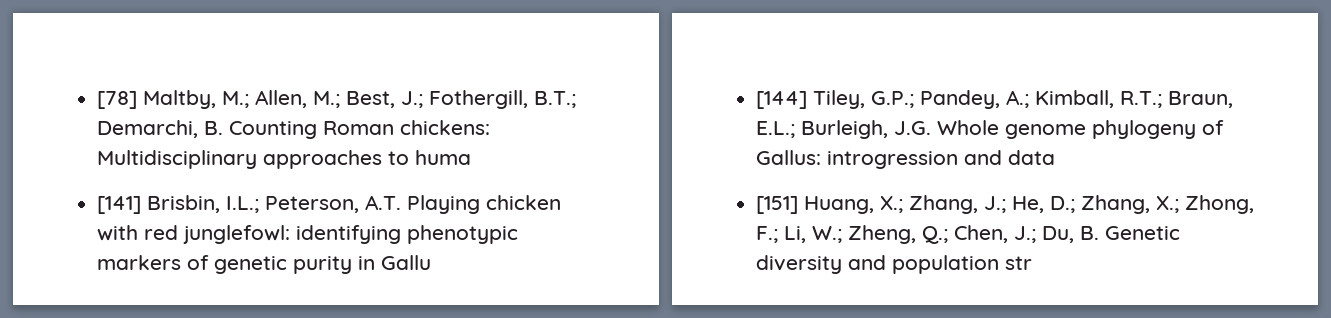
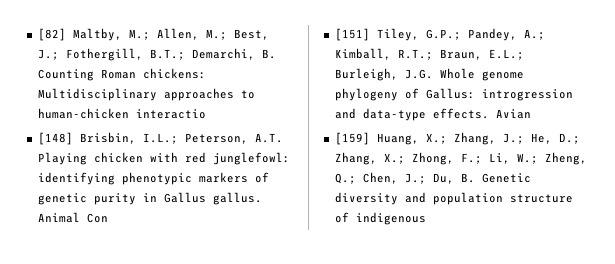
[97,91,138,109] [78] -> [37,28,66,41] [82]
[415,150,472,165] [97,196,142,214] huma // [141] -> [37,108,206,119] [37,132,73,145] human-chicken interactio // [148]
[381,255,432,270] [756,91,808,109] Gallu // [144] -> [163,192,262,205] [37,212,108,223] [334,28,370,41] Gallus gallus. Animal Con // [151]
[1008,150,1056,165] [756,196,799,214] data // [151] -> [362,108,531,121] [334,132,370,145] data-type effects. Avian // [159]
[1005,256,1033,270] str -> [509,194,573,203] [334,212,426,225] structure of indigenous

